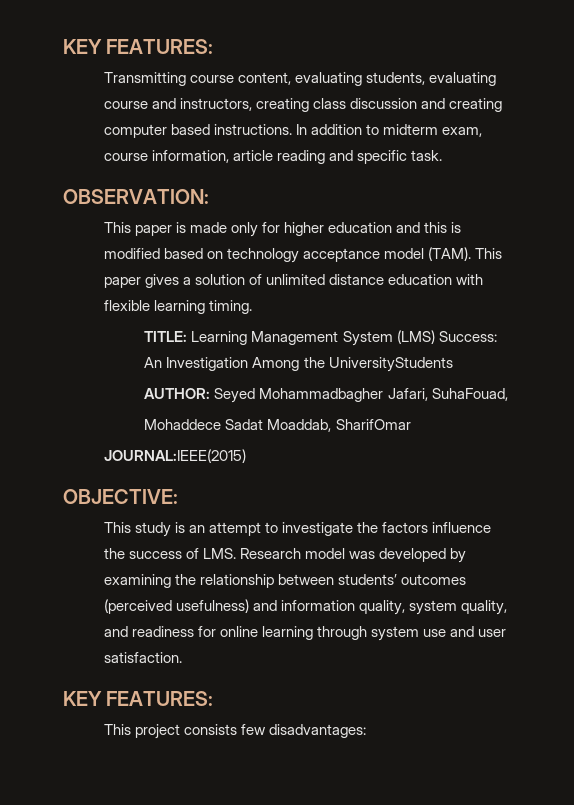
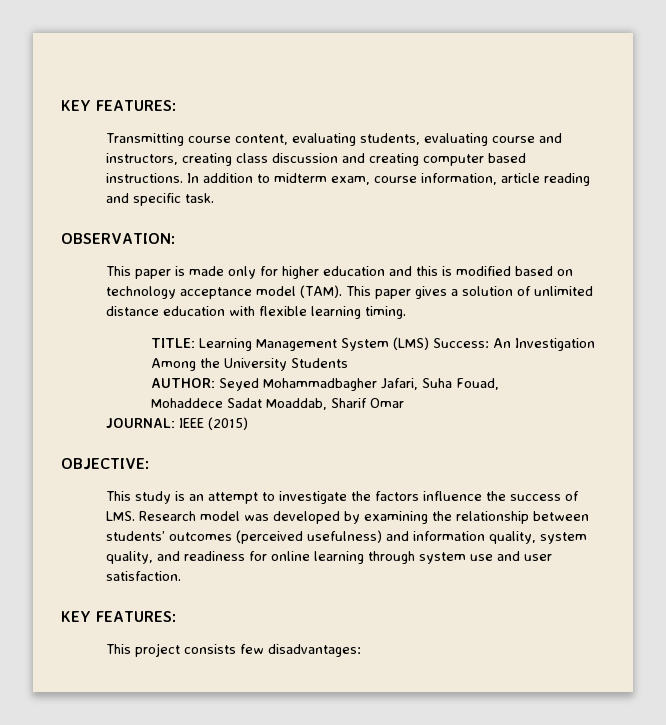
[328,357,453,372] UniversityStudents -> [223,358,348,371] University Students
[431,388,508,401] SuhaFouad, -> [421,378,499,390] Suha Fouad,
[335,419,411,430] [103,449,246,463] SharifOmar // JOURNAL:IEEE(2015) -> [330,398,404,408] [105,417,248,430] Sharif Omar // JOURNAL: IEEE (2015)

